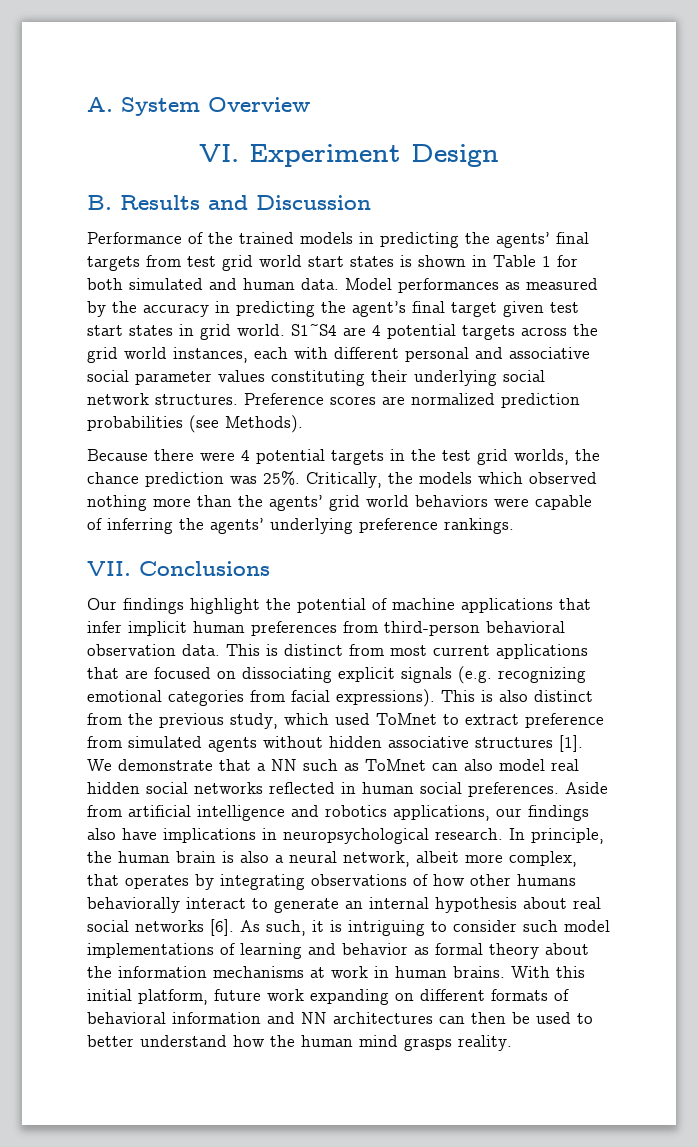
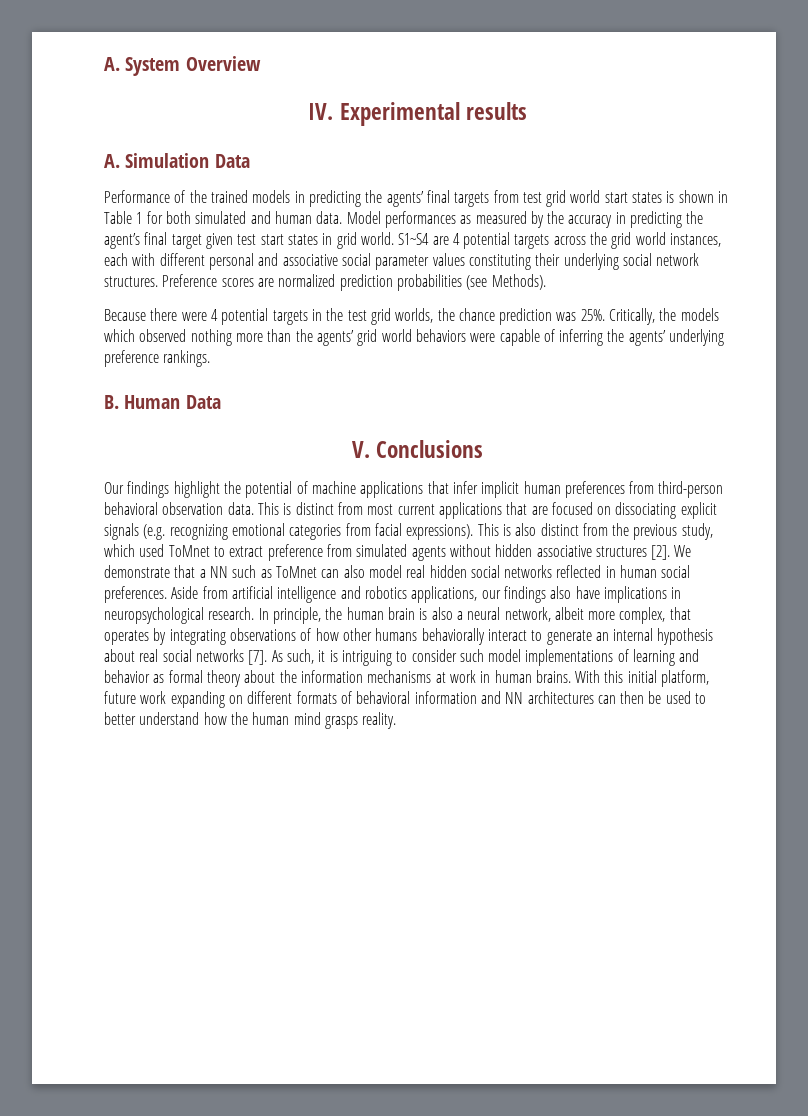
[199,144,499,167] [87,195,371,210] VI. Experiment Design // B. Results and Discussion -> [308,102,527,126] [104,153,250,168] IV. Experimental results // A. Simulation Data
[87,561,131,576] VII. -> [104,395,221,409] [351,441,370,458] B. Human Data // V.
[559,735,583,752] [1]. -> [651,545,671,560] [2].
[210,919,234,936] [6]. -> [248,650,268,665] [7].

